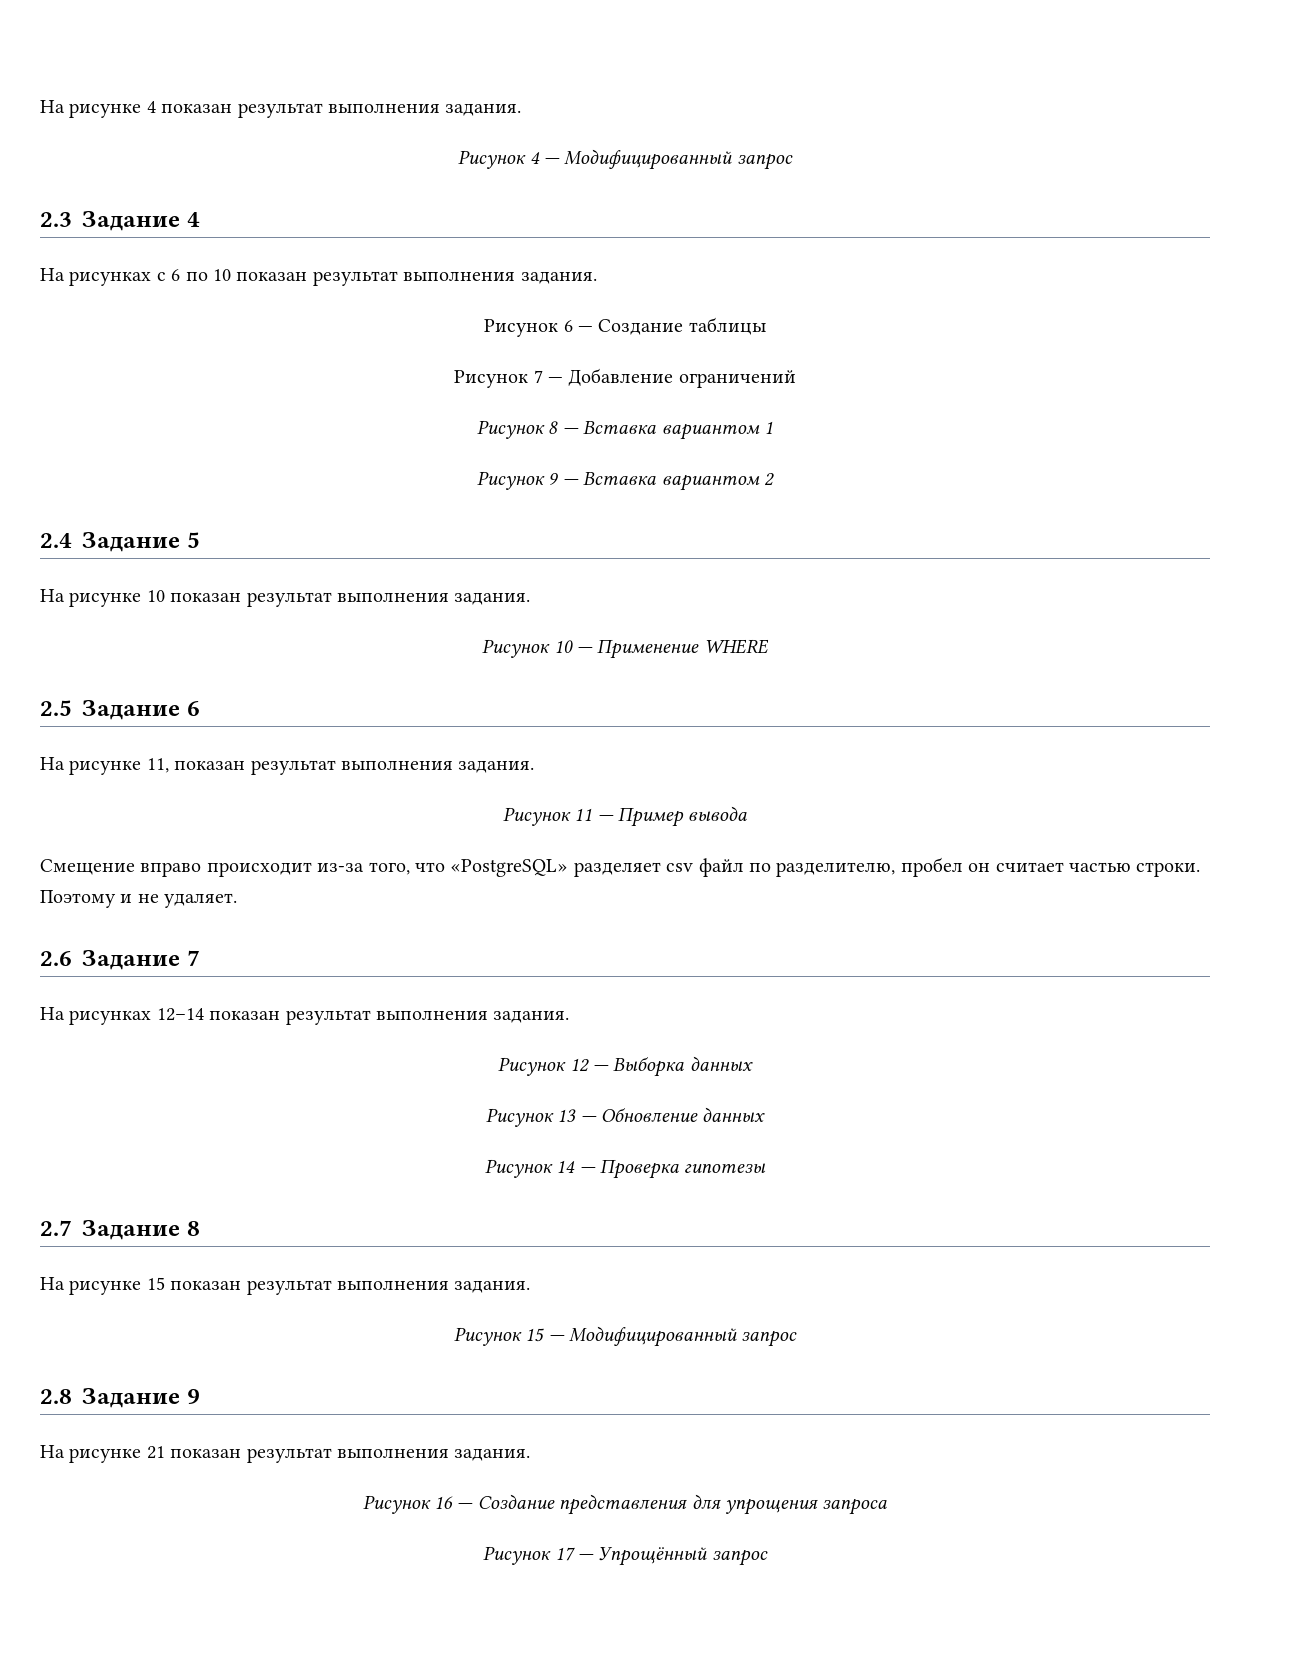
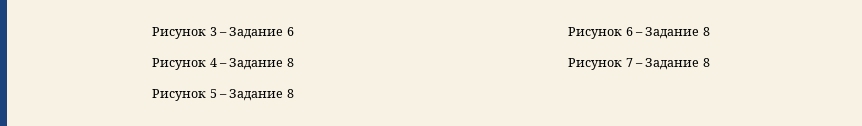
[40,100,522,118] [458,149,793,170] [40,211,200,231] [40,268,597,286] На рисунке 4 показан результат выполнения задания. // Рисунок 4 — Модифицированный запрос // 2.3 Задание 4 // На рисунках с 6 по 10 показан результат выполнения задания. -> [152,27,294,39] [152,58,294,70] [152,89,294,101] Рисунок 3 – Задание 6 // Рисунок 4 – Задание 8 // Рисунок 5 – Задание 8
[578,317,766,335] — Создание таблицы -> [635,27,710,39] – Задание 8
[548,368,796,388] [477,420,773,440] [477,471,775,491] [40,532,200,552] [40,589,531,607] [482,639,769,659] [40,700,200,720] [40,757,535,775] [502,806,748,827] [40,857,1201,877] [40,890,238,908] [40,950,200,970] [40,1007,570,1025] [498,1056,753,1077] [485,1107,766,1127] [484,1159,767,1179] [40,1220,200,1240] [40,1277,531,1295] [453,1326,798,1347] [40,1388,200,1408] [40,1445,531,1463] [362,1494,888,1515] [483,1546,768,1566] — Добавление ограничений // Рисунок 8 — Вставка вариантом 1 // Рисунок 9 — Вставка вариантом 2 // 2.4 Задание 5 // На рисунке 10 показан результат выполнения задания. // Рисунок 10 — Применение WHERE // 2.5 Задание 6 // На рисунке 11, показан результат выполнения задания. // Рисунок 11 — Пример вывода // Смещение вправо происходит из-за того, что «PostgreSQL» разделяет csv файл по разделителю, пробел он считает частью строки. Поэтому и не удаляет. // 2.6 Задание 7 // На рисунках 12–14 показан результат выполнения задания. // Рисунок 12 — Выборка данных // Рисунок 13 — Обновление данных // Рисунок 14 — Проверка гипотезы // 2.7 Задание 8 // На рисунке 15 показан результат выполнения задания. // Рисунок 15 — Модифицированный запрос // 2.8 Задание 9 // На рисунке 21 показан результат выполнения задания. // Рисунок 16 — Создание представления для упрощения запроса // Рисунок 17 — Упрощённый запрос -> [635,58,710,70] – Задание 8

